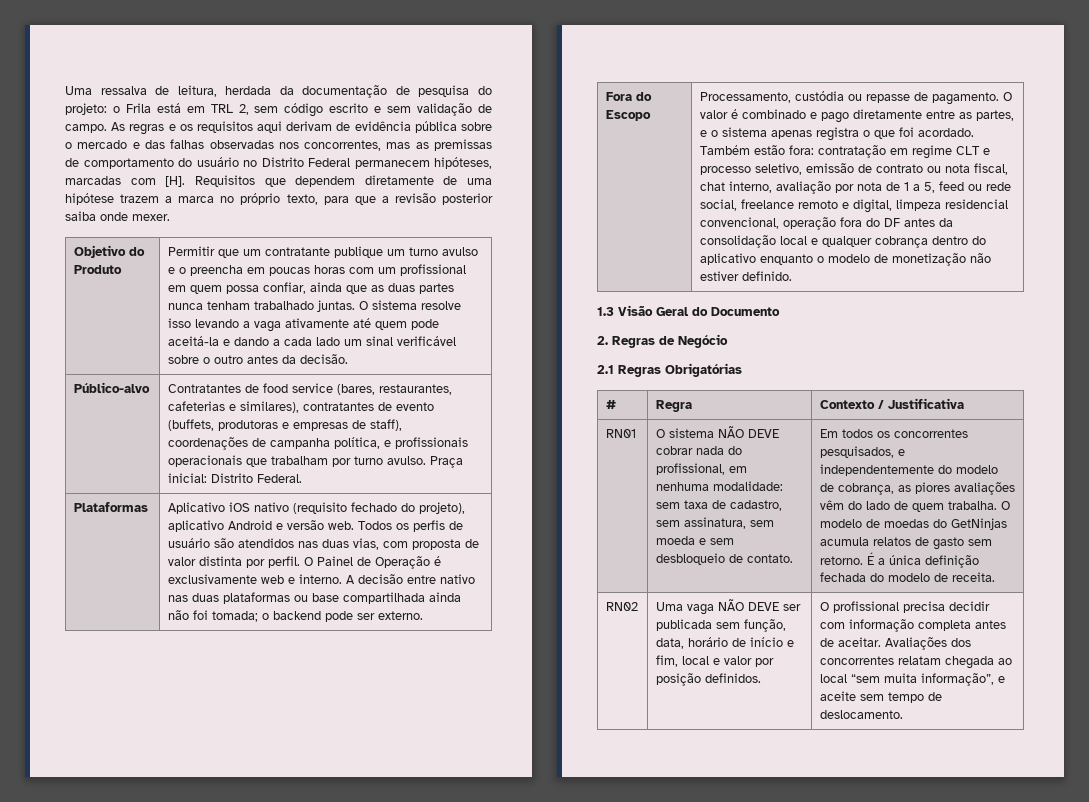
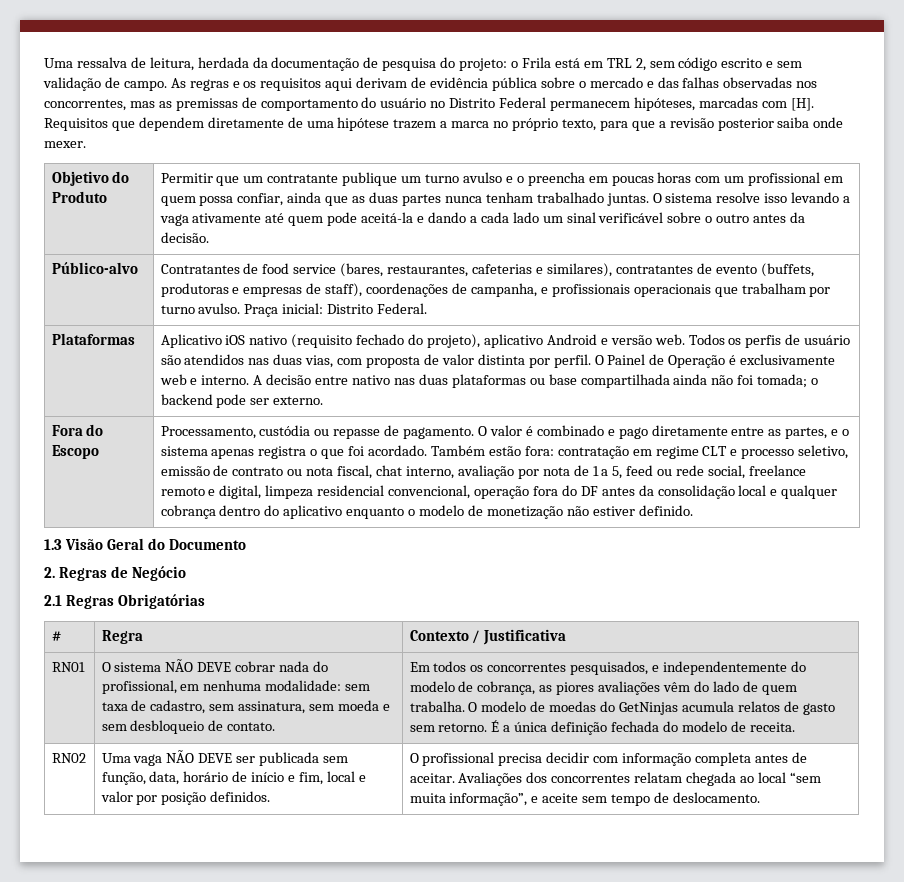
[269,437,380,449] campanha política, -> [470,283,537,297] campanha,

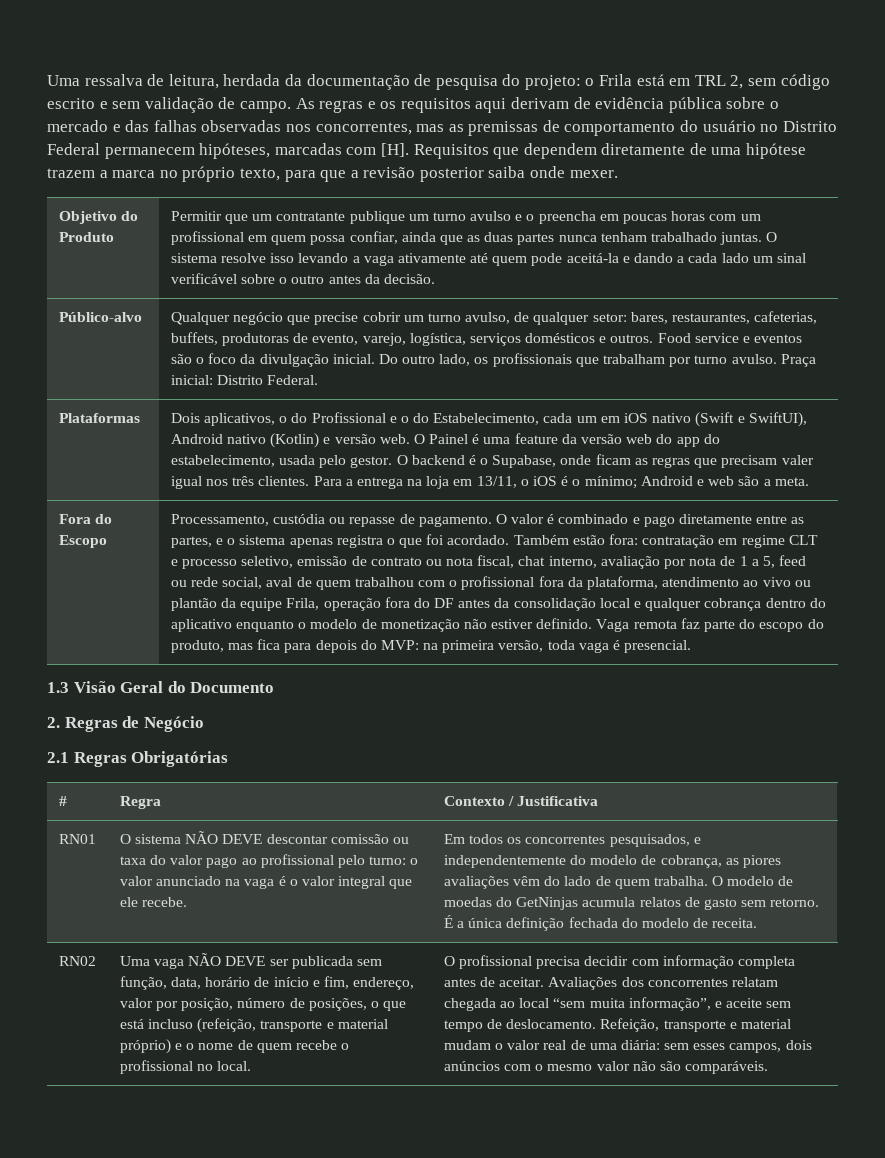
[160,263,814,277] [160,283,711,297] Contratantes de food service (bares, restaurantes, cafeterias e similares), contratantes de evento (buffets, produtoras e empresas de staff), coordenações de campanha, e profissionais operacionais -> [170,311,818,325] [170,332,803,346] [170,353,572,367] Qualquer negócio que precise cobrir um turno avulso, de qualquer setor: bares, restaurantes, cafeterias, buffets, produtoras de evento, varejo, logística, serviços domésticos e outros. Food service e eventos são o foco da divulgação inicial. Do outro lado, os profissionais
[160,334,851,348] [160,354,836,368] [159,374,819,388] [160,394,324,408] Aplicativo iOS nativo (requisito fechado do projeto), aplicativo Android e versão web. Todos os perfis de usuário são atendidos nas duas vias, com proposta de valor distinta por perfil. O Painel de Operação é exclusivamente web e interno. A decisão entre nativo nas duas plataformas ou base compartilhada ainda não foi tomada; o backend pode ser externo. -> [170,412,807,427] [170,433,720,448] [170,454,814,468] [170,476,809,489] Dois aplicativos, o do Profissional e o do Estabelecimento, cada um em iOS nativo (Swift e SwiftUI), Android nativo (Kotlin) e versão web. O Painel é uma feature da versão web do app do estabelecimento, usada pelo gestor. O backend é o Supabase, onde ficam as regras que precisam valer igual nos três clientes. Para a entrega na loja em 13/11, o iOS é o mínimo; Android e web são a meta.
[748,465,806,476] [160,485,471,499] freelance remoto e digital, limpeza residencial convencional, -> [266,576,811,590] [170,598,320,611] aval de quem trabalhou com o profissional fora da plataforma, atendimento ao vivo ou plantão da equipe Frila,
(693, 510) none -> [596,618,824,632] [170,639,692,653] Vaga remota faz parte do escopo do produto, mas fica para depois do MVP: na primeira versão, toda vaga é presencial.
[235,661,329,672] [101,680,371,694] [101,700,390,714] [101,720,276,734] cobrar nada do profissional, em nenhuma modalidade: sem taxa de cadastro, sem assinatura, sem moeda e sem desbloqueio de contato. -> [266,834,409,844] [119,854,419,868] [119,876,413,889] [119,897,187,907] descontar comissão ou taxa do valor pago ao profissional pelo turno: o valor anunciado na vaga é o valor integral que ele recebe.
[326,771,366,782] [100,791,271,805] local e valor por posição definidos. -> [353,977,415,990] [119,998,407,1011] [119,1018,388,1033] [119,1039,350,1054] [119,1060,252,1074] endereço, valor por posição, número de posições, o que está incluso (refeição, transporte e material próprio) e o nome de quem recebe o profissional no local.
(760, 797) none -> [600,1018,791,1032] [443,1040,812,1053] [443,1061,769,1074] Refeição, transporte e material mudam o valor real de uma diária: sem esses campos, dois anúncios com o mesmo valor não são comparáveis.

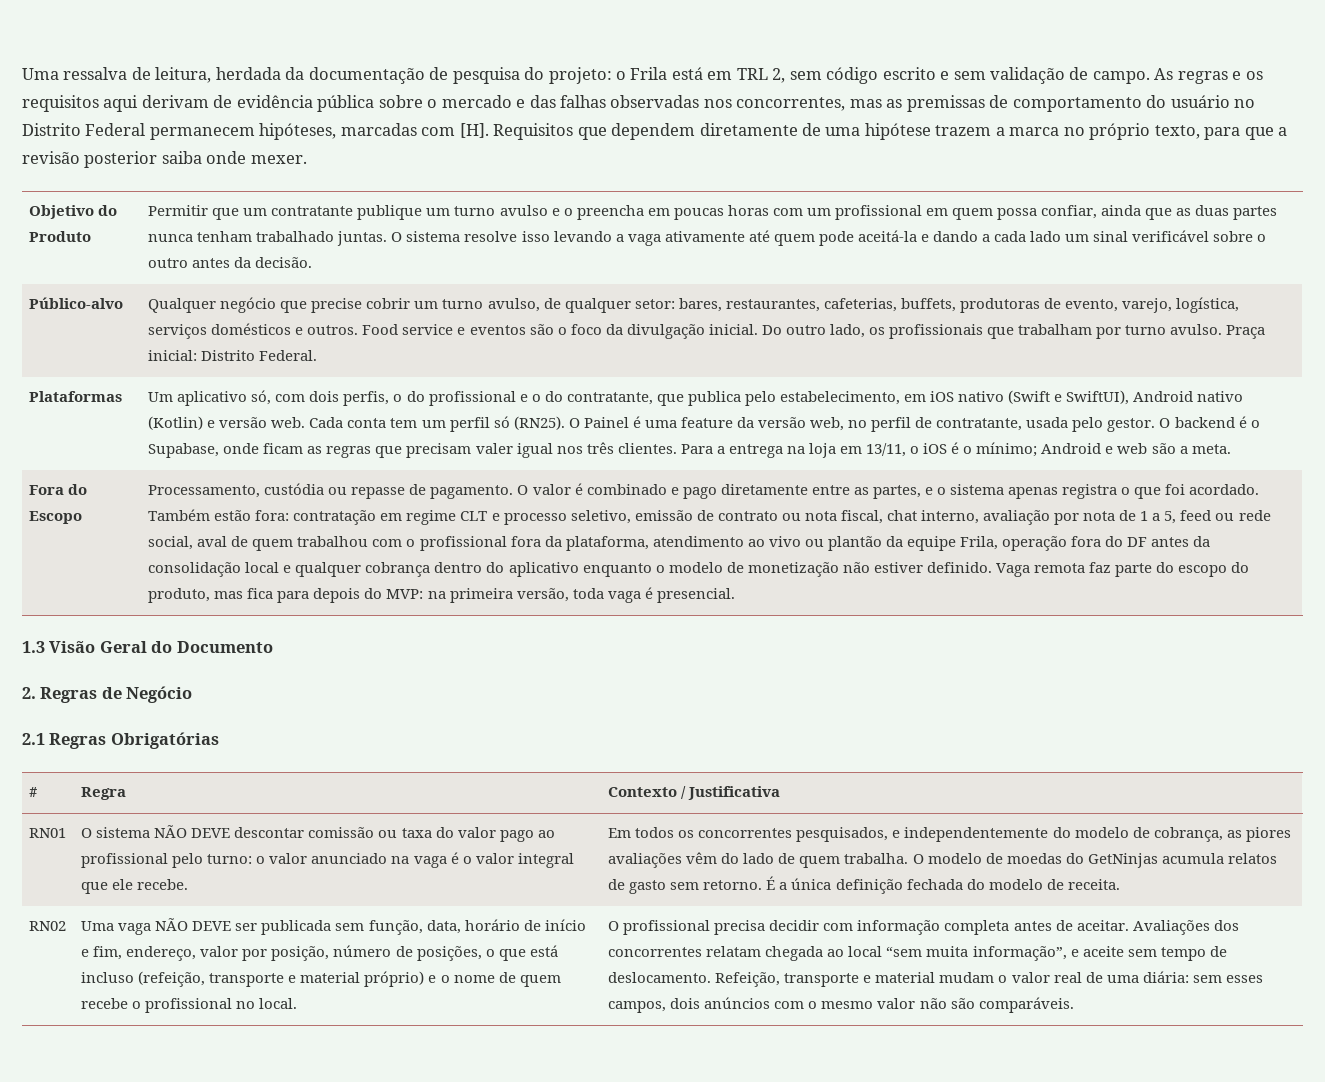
[170,412,386,426] Dois aplicativos, o do Profissional -> [148,390,516,406] Um aplicativo só, com dois perfis, o do profissional
[433,413,597,425] Estabelecimento, cada um -> [566,391,900,406] contratante, que publica pelo estabelecimento,
(410, 439) none -> [309,416,565,432] Cada conta tem um perfil só (RN25).
[626,434,720,447] [170,455,275,467] web do app do estabelecimento, -> [810,417,1023,432] web, no perfil de contratante,

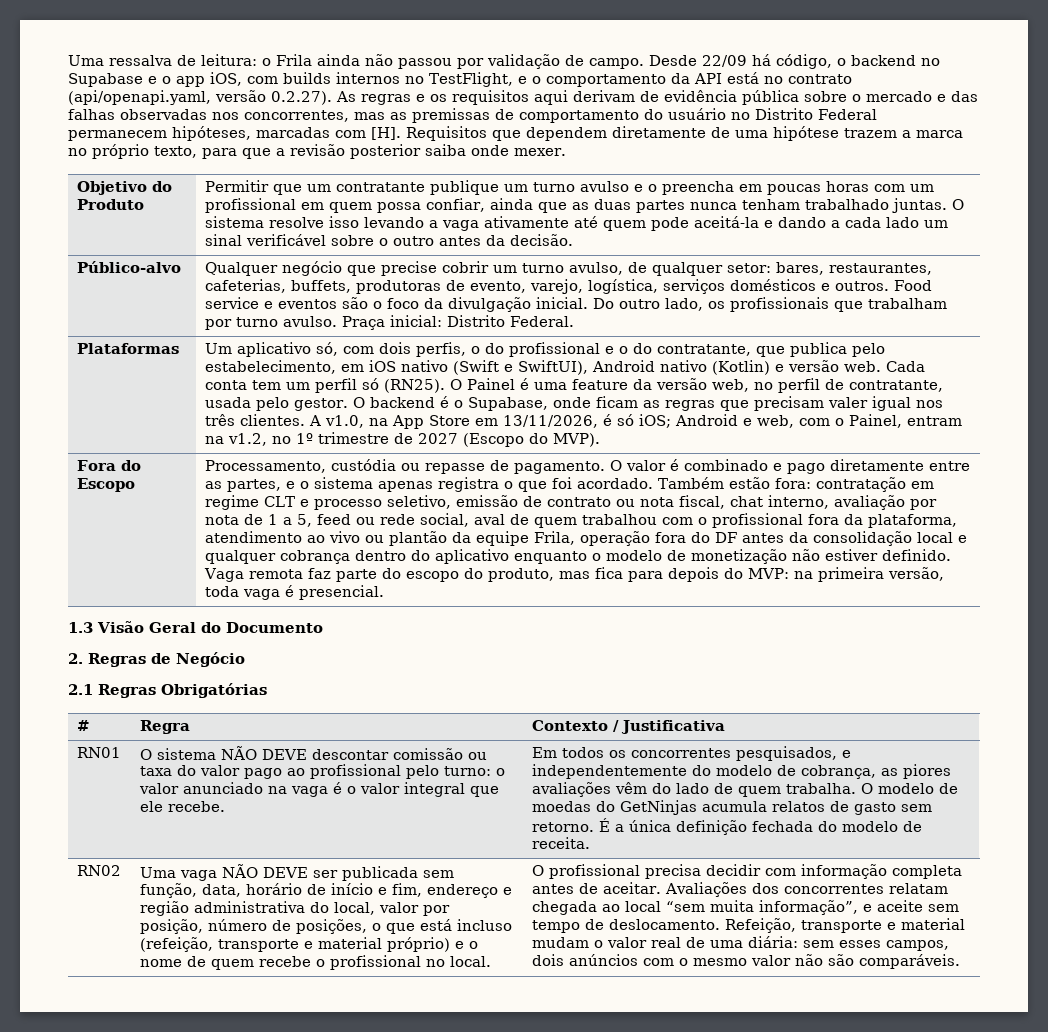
[155,67,1150,84] leitura, herdada da documentação de pesquisa do projeto: o Frila está em TRL 2, sem código escrito e sem validação de campo. -> [201,54,940,69] [68,72,852,87] [68,90,332,105] leitura: o Frila ainda não passou por validação de campo. Desde 22/09 há código, o backend no Supabase e o app iOS, com builds internos no TestFlight, e o comportamento da API está no contrato (api/openapi.yaml, versão 0.2.27).
[680,442,1231,458] Para a entrega na loja em 13/11, o iOS é o mínimo; Android e web são a meta. -> [309,414,963,429] [205,432,601,447] A v1.0, na App Store em 13/11/2026, é só iOS; Android e web, com o Painel, entram na v1.2, no 1º trimestre de 2027 (Escopo do MVP).
[126,946,197,961] endereço, -> [427,884,513,898] [140,901,376,916] endereço e região administrativa do local,

